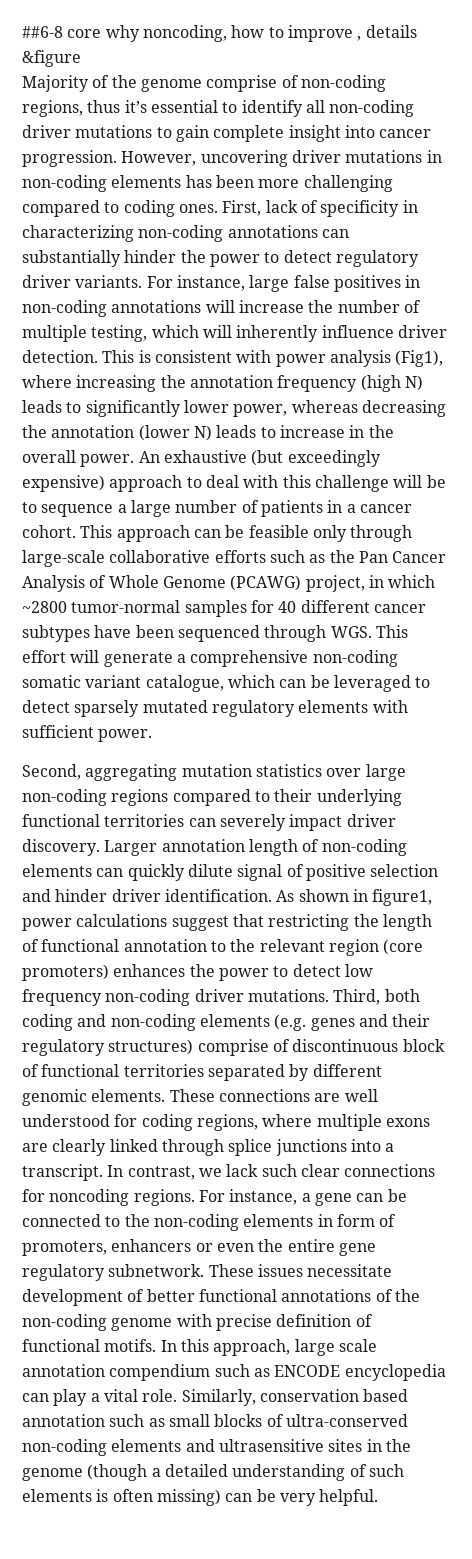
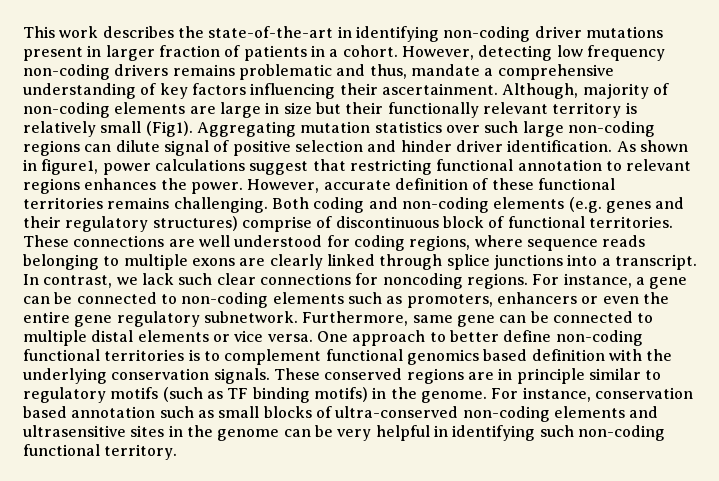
[22,25,417,42] [22,50,81,67] [22,75,386,92] [22,100,415,117] [22,125,432,142] [22,150,442,167] [22,175,393,192] [22,200,418,217] [22,225,349,242] [22,250,419,267] [22,275,421,292] [22,300,421,317] [22,325,447,342] [22,350,444,367] [22,375,423,392] [22,400,446,417] [22,425,394,441] [22,450,381,467] [22,475,446,492] [22,500,412,517] [22,525,413,542] [22,550,447,567] [22,575,436,592] [22,600,426,617] [22,625,408,642] [22,650,398,667] [22,675,431,692] [22,700,408,717] [22,725,153,742] [22,764,178,781] ##6-8 core why noncoding, how to improve , details &figure // Majority of the genome comprise of non-coding regions, thus it’s essential to identify all non-coding driver mutations to gain complete insight into cancer progression. However, uncovering driver mutations in non-coding elements has been more challenging compared to coding ones. First, lack of specificity in characterizing non-coding annotations can substantially hinder the power to detect regulatory driver variants. For instance, large false positives in non-coding annotations will increase the number of multiple testing, which will inherently influence driver detection. This is consistent with power analysis (Fig1), where increasing the annotation frequency (high N) leads to significantly lower power, whereas decreasing the annotation (lower N) leads to increase in the overall power. An exhaustive (but exceedingly expensive) approach to deal with this challenge will be to sequence a large number of patients in a cancer cohort. This approach can be feasible only through large-scale collaborative efforts such as the Pan Cancer Analysis of Whole Genome (PCAWG) project, in which ~2800 tumor-normal samples for 40 different cancer subtypes have been sequenced through WGS. This effort will generate a comprehensive non-coding somatic variant catalogue, which can be leveraged to detect sparsely mutated regulatory elements with sufficient power. // Second, aggregating -> [23,26,663,42] [23,45,665,61] [23,64,614,80] [23,83,669,99] [23,102,637,118] [23,121,296,137] This work describes the state-of-the-art in identifying non-coding driver mutations present in larger fraction of patients in a cohort. However, detecting low frequency non-coding drivers remains problematic and thus, mandate a comprehensive understanding of key factors influencing their ascertainment. Although, majority of non-coding elements are large in size but their functionally relevant territory is relatively small (Fig1). Aggregating
(362, 772) none -> [484,121,519,133] such
[172,789,402,806] [22,814,396,831] [22,839,407,856] [22,864,185,881] compared to their underlying functional territories can severely impact driver discovery. Larger annotation length of non-coding elements can quickly -> [84,144,112,152] can
[353,914,432,931] [22,939,424,956] [22,964,373,981] [22,989,420,1006] the length of functional annotation to the relevant region (core promoters) enhances the power to detect low frequency non-coding driver mutations. Third, both -> [436,159,692,171] [23,178,615,194] [23,197,309,213] functional annotation to relevant regions enhances the power. However, accurate definition of these functional territories remains challenging. Both
[123,1064,382,1081] [22,1089,166,1106] territories separated by different genomic elements. -> [588,216,673,228] territories.
(313, 1120) none -> [526,235,646,251] [23,254,120,270] sequence reads belonging to
[124,1214,397,1231] the non-coding elements in form of -> [181,292,403,308] non-coding elements such as
[208,1264,393,1277] [22,1289,420,1306] [22,1314,373,1331] [22,1339,377,1356] [22,1364,446,1381] [22,1389,256,1406] These issues necessitate development of better functional annotations of the non-coding genome with precise definition of functional motifs. In this approach, large scale annotation compendium such as ENCODE encyclopedia can play a vital role. Similarly, -> [302,311,654,327] [23,330,643,346] [23,349,673,365] [23,368,662,384] [23,387,591,403] Furthermore, same gene can be connected to multiple distal elements or vice versa. One approach to better define non-coding functional territories is to complement functional genomics based definition with the underlying conservation signals. These conserved regions are in principle similar to regulatory motifs (such as TF binding motifs) in the genome. For instance,
[87,1464,404,1481] [22,1489,379,1506] (though a detailed understanding of such elements is often missing) can be very helpful. -> [283,425,665,441] [23,444,178,460] can be very helpful in identifying such non-coding functional territory.

